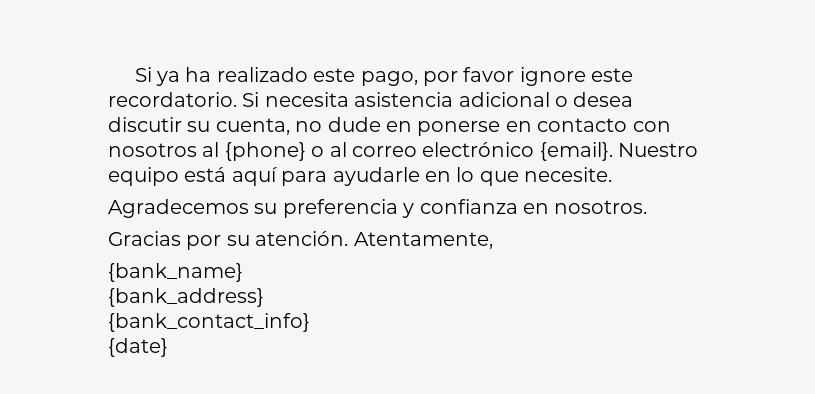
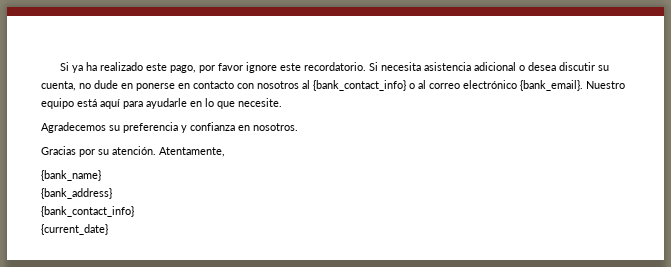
[224,142,306,161] {phone} -> [313,80,406,91] {bank_contact_info}
[539,142,613,161] {email}. -> [520,80,583,91] {bank_email}.
[108,338,168,357] {date} -> [41,224,108,235] {current_date}

